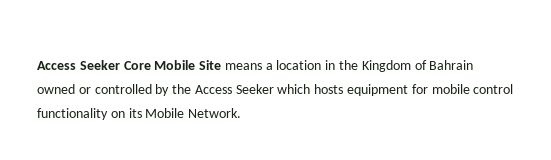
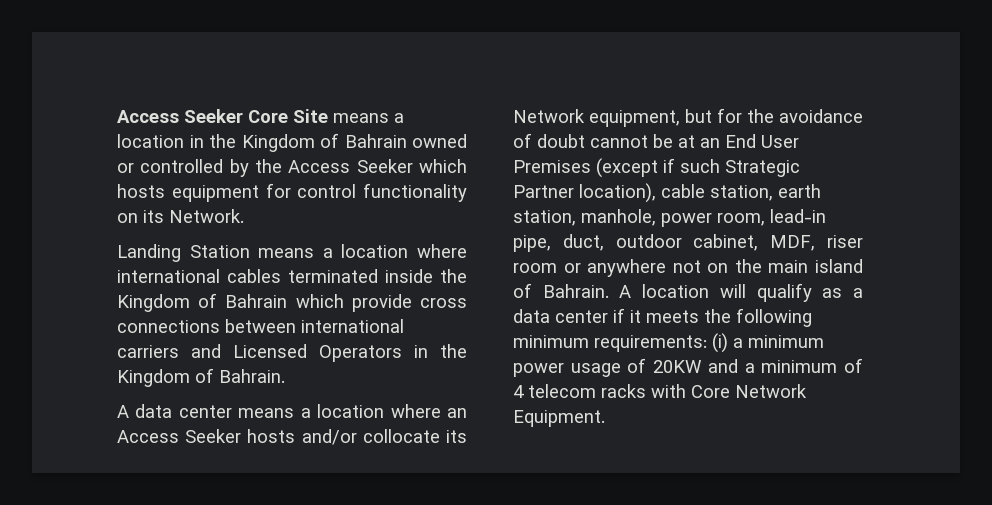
[154,60,196,70] Mobile -> (288, 116) none
[431,84,470,94] mobile -> (291, 190) none
[145,108,185,118] Mobile -> (164, 216) none
(242, 113) none -> [117,244,467,262] [117,269,467,283] [117,293,467,312] [117,319,404,333] [117,344,467,362] [117,368,285,387] [117,404,467,418] [117,429,467,445] [513,108,863,127] [513,133,799,148] [513,158,800,178] [513,183,821,203] [513,209,826,227] [513,234,863,252] [513,259,863,277] [513,283,863,302] [513,308,812,327] [513,333,824,353] [513,358,863,377] [513,384,807,398] [513,410,605,427] // Landing Station means a location where international cables terminated inside the Kingdom of Bahrain which provide cross connections between international carriers and Licensed Operators in the Kingdom of Bahrain. // A data center means a location where an Access Seeker hosts and/or collocate its Network equipment, but for the avoidance of doubt cannot be at an End User Premises (except if such Strategic Partner location), cable station, earth station, manhole, power room, lead-in pipe, duct, outdoor cabinet, MDF, riser room or anywhere not on the main island of Bahrain. A location will qualify as a data center if it meets the following minimum requirements: (i) a minimum power usage of 20KW and a minimum of 4 telecom racks with Core Network Equipment.

